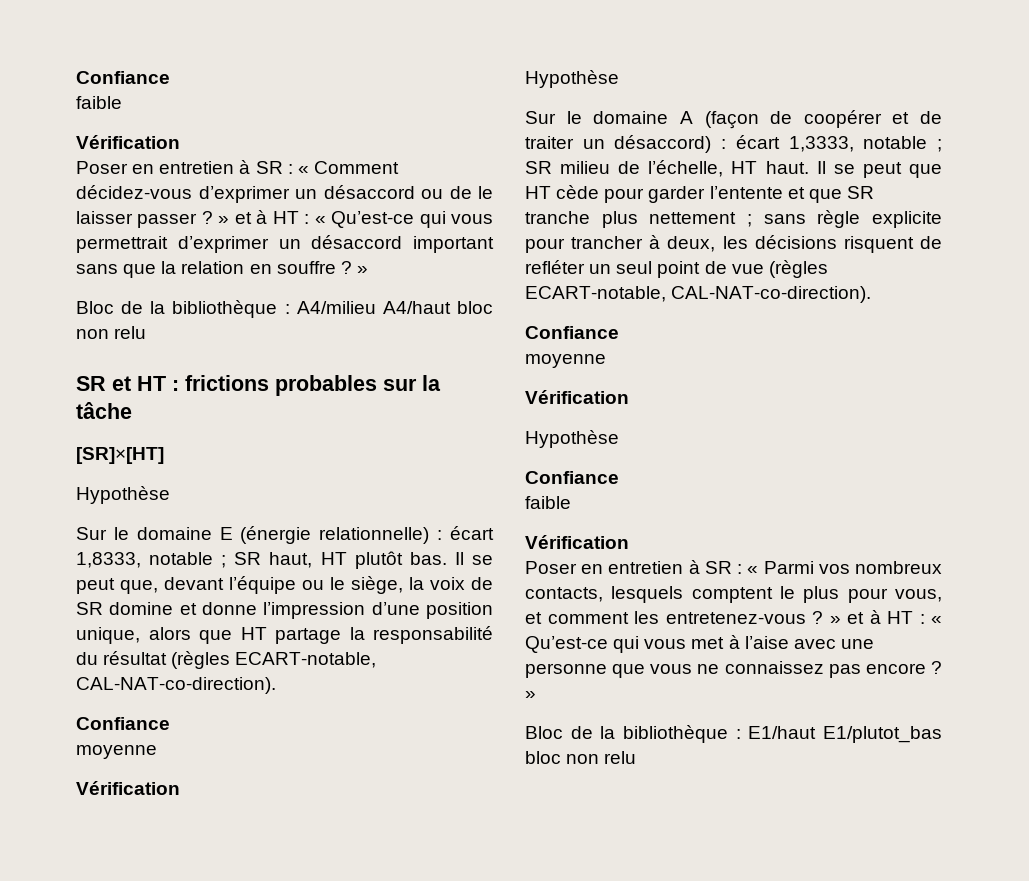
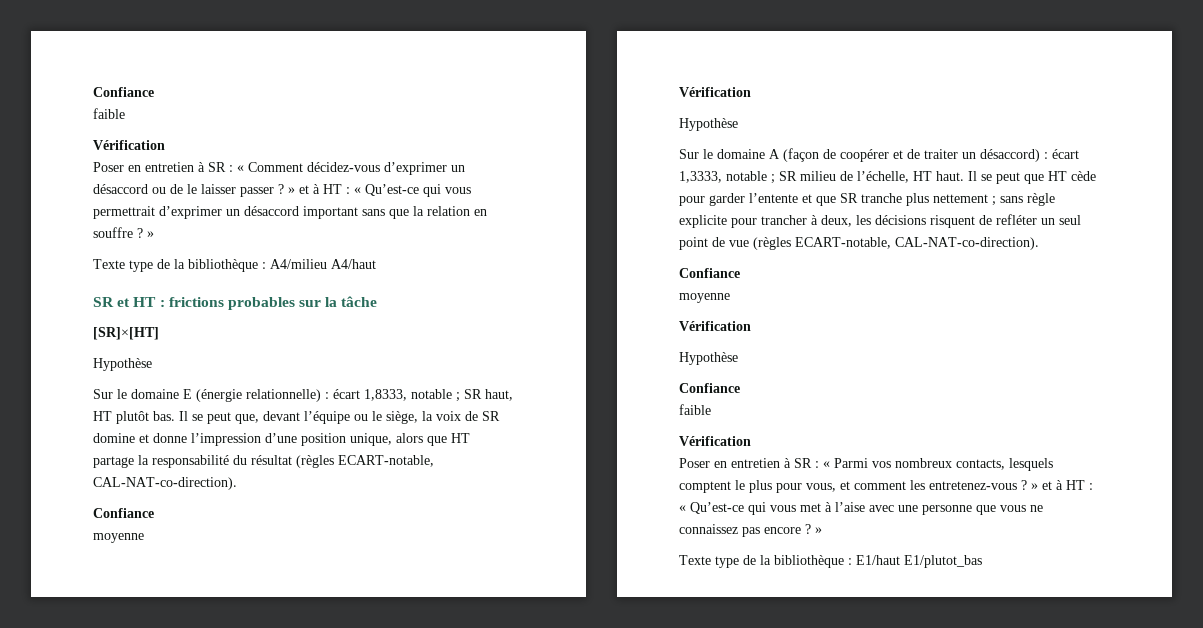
[76,301,114,314] Bloc -> [93,259,153,272] Texte type
[457,301,494,314] [76,326,147,339] bloc non relu -> (376, 264) none
[525,726,563,739] Bloc -> [679,555,739,568] Texte type
[525,751,637,764] bloc non relu -> (982, 561) none

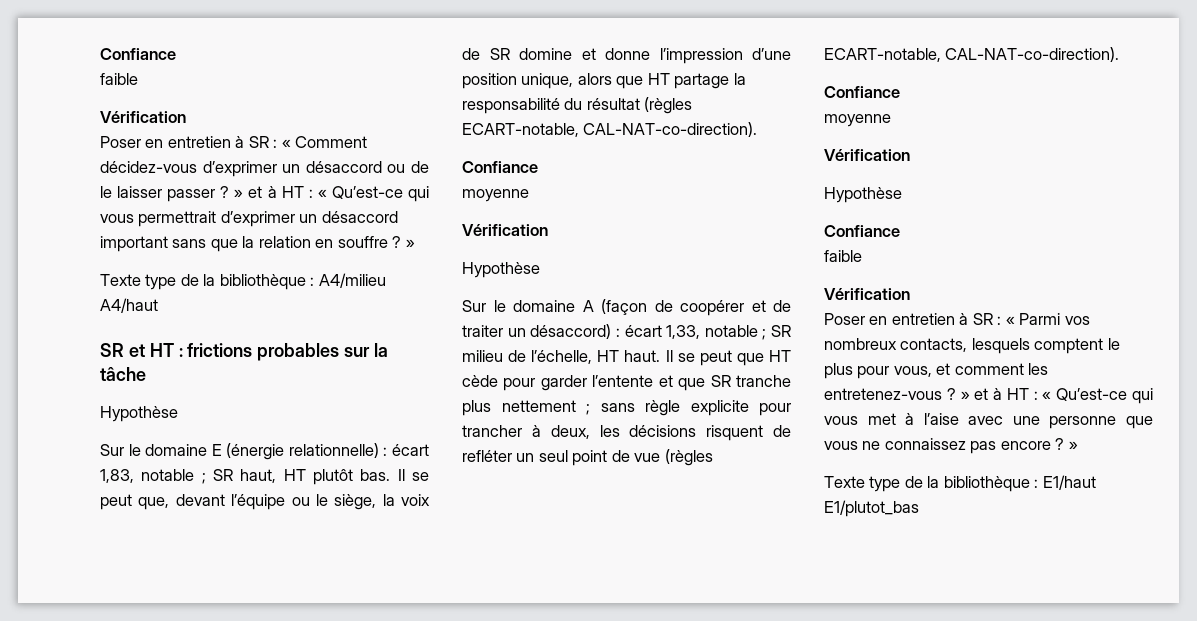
[93,327,159,340] // [SR]×[HT] -> (146, 374) none
[364,389,407,401] 1,8333, -> [100,469,134,483] 1,83,
[679,171,722,183] 1,3333, -> [666,325,701,339] 1,33,

